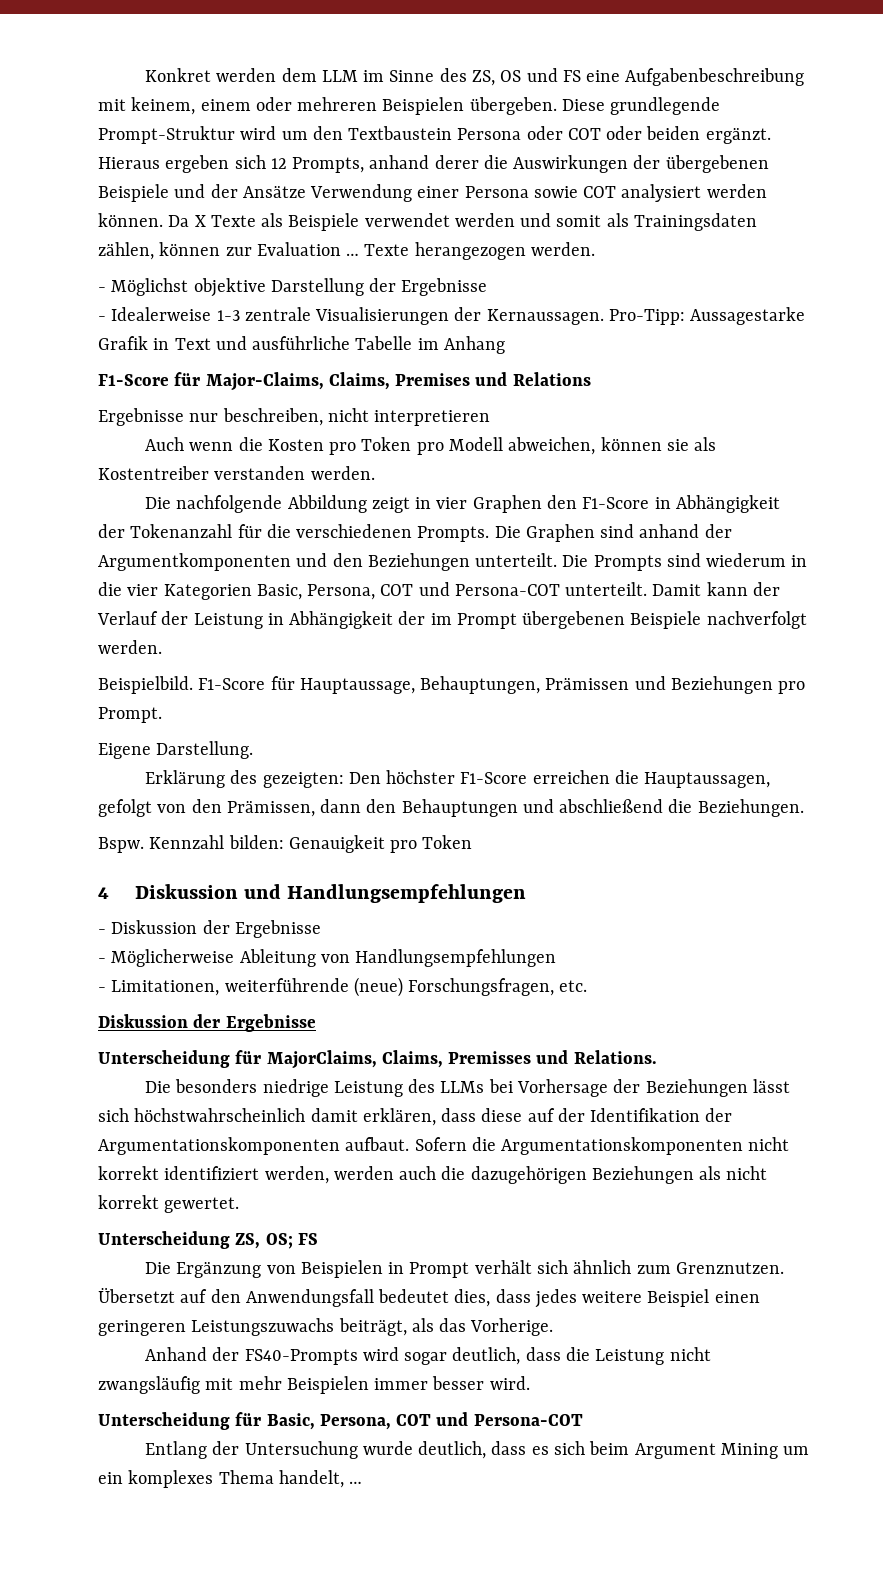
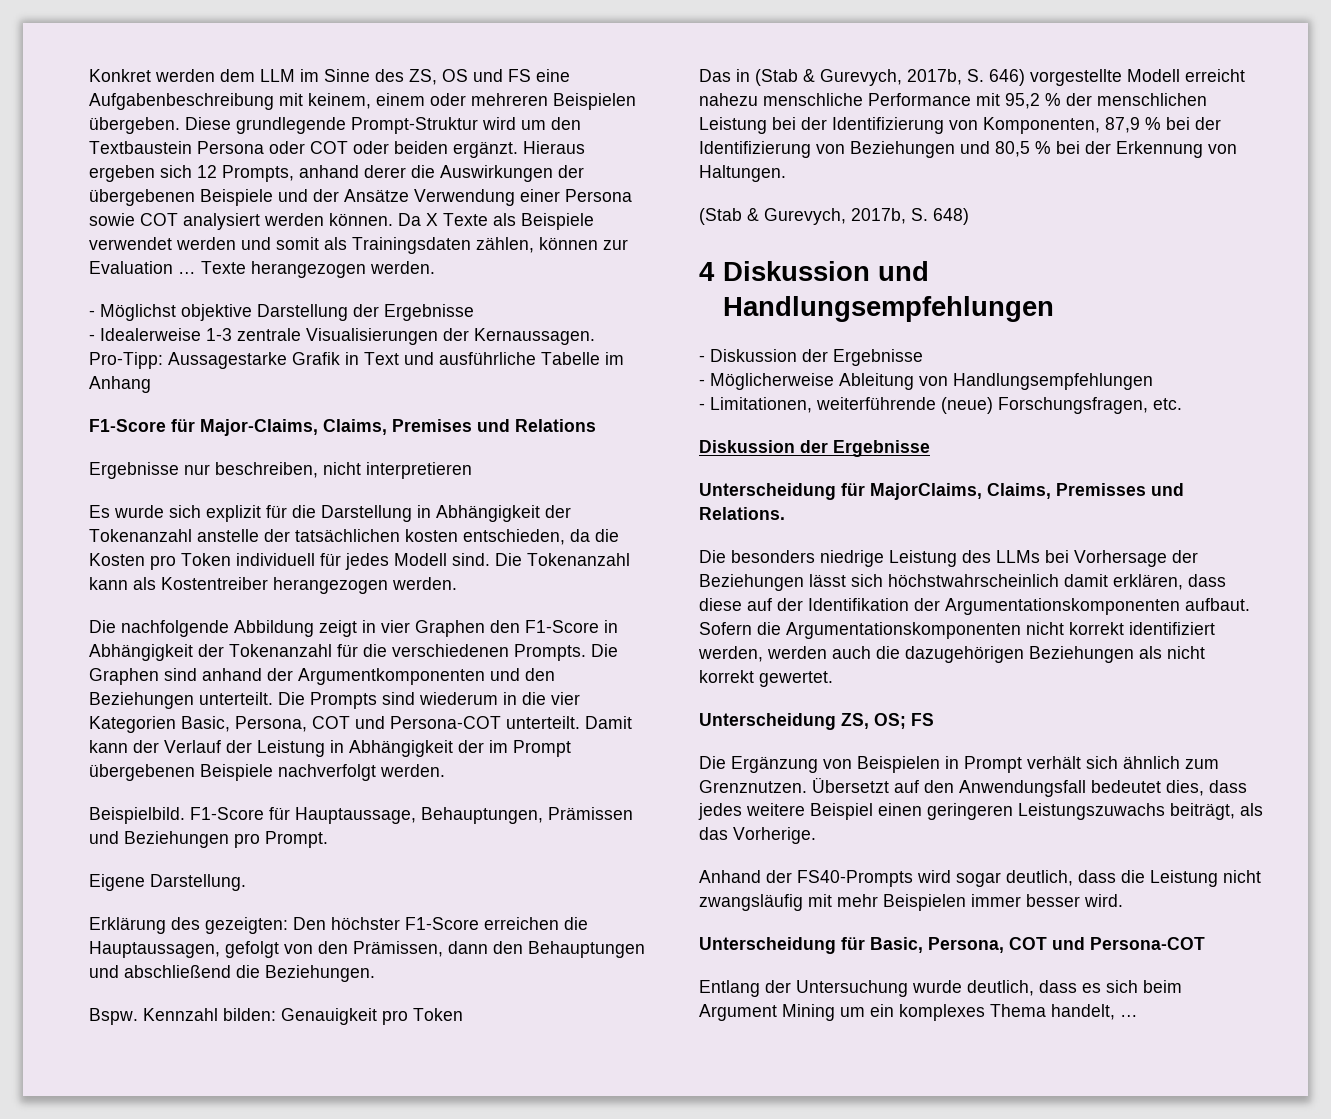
[145,437,689,455] Auch wenn die Kosten pro Token pro Modell abweichen, können sie -> [89,505,571,522] [89,529,619,545] [89,553,630,570] [89,577,128,590] Es wurde sich explizit für die Darstellung in Abhängigkeit der Tokenanzahl anstelle der tatsächlichen kosten entschieden, da die Kosten pro Token individuell für jedes Modell sind. Die Tokenanzahl kann
[214,466,306,480] verstanden -> [273,577,388,594] herangezogen
(473, 842) none -> [699,69,1245,86] [699,93,1207,109] [699,117,1221,134] [699,141,1237,158] [699,165,786,182] [699,208,969,225] // Das in (Stab & Gurevych, 2017b, S. 646) vorgestellte Modell erreicht nahezu menschliche Performance mit 95,2 % der menschlichen Leistung bei der Identifizierung von Komponenten, 87,9 % bei der Identifizierung von Beziehungen und 80,5 % bei der Erkennung von Haltungen. // (Stab & Gurevych, 2017b, S. 648)

